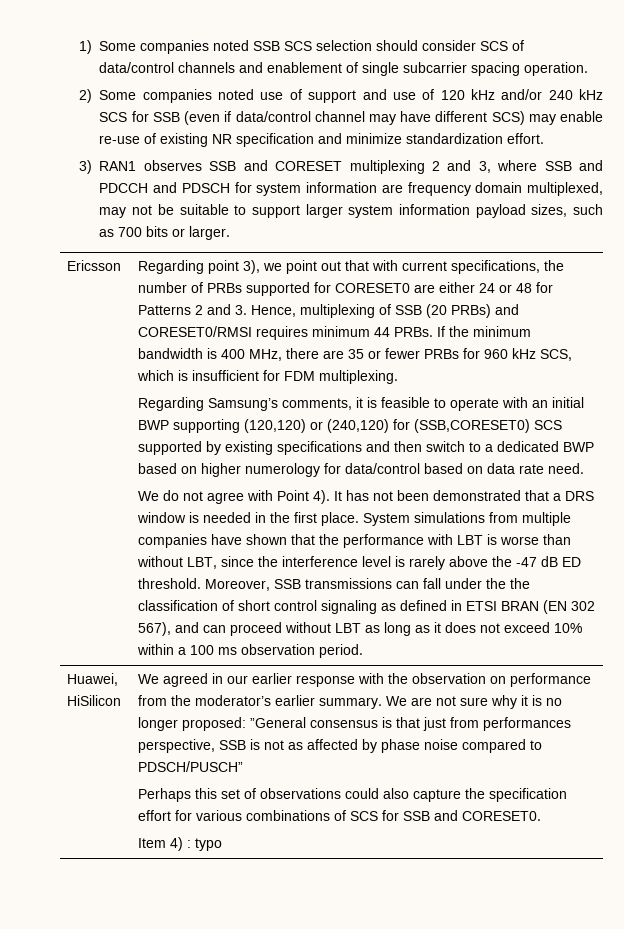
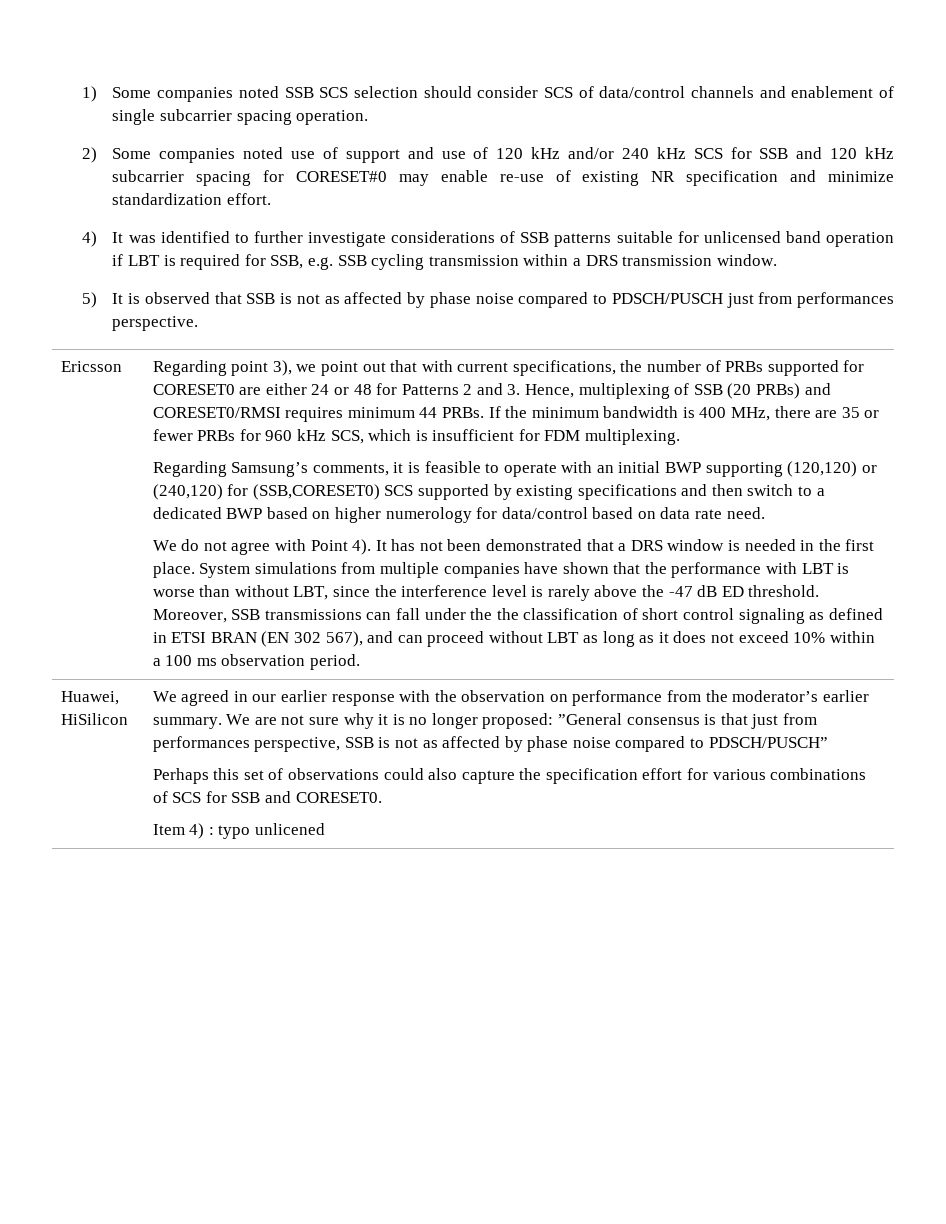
[184,111,525,125] (even if data/control channel may have different SCS) -> [796,147,894,159] [112,170,388,186] and 120 kHz subcarrier spacing for CORESET#0
[79,160,603,174] [99,182,603,196] [99,204,603,218] [99,226,231,240] 3) RAN1 observes SSB and CORESET multiplexing 2 and 3, where SSB and PDCCH and PDSCH for system information are frequency domain multiplexed, may not be suitable to support larger system information payload sizes, such as 700 bits or larger. -> [82,231,895,247] [112,254,777,270] [82,292,895,308] [112,316,199,331] 4) It was identified to further investigate considerations of SSB patterns suitable for unlicensed band operation if LBT is required for SSB, e.g. SSB cycling transmission within a DRS transmission window. // 5) It is observed that SSB is not as affected by phase noise compared to PDSCH/PUSCH just from performances perspective.
(222, 844) none -> [254,823,325,835] unlicened

